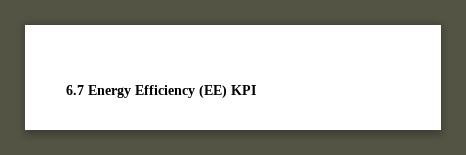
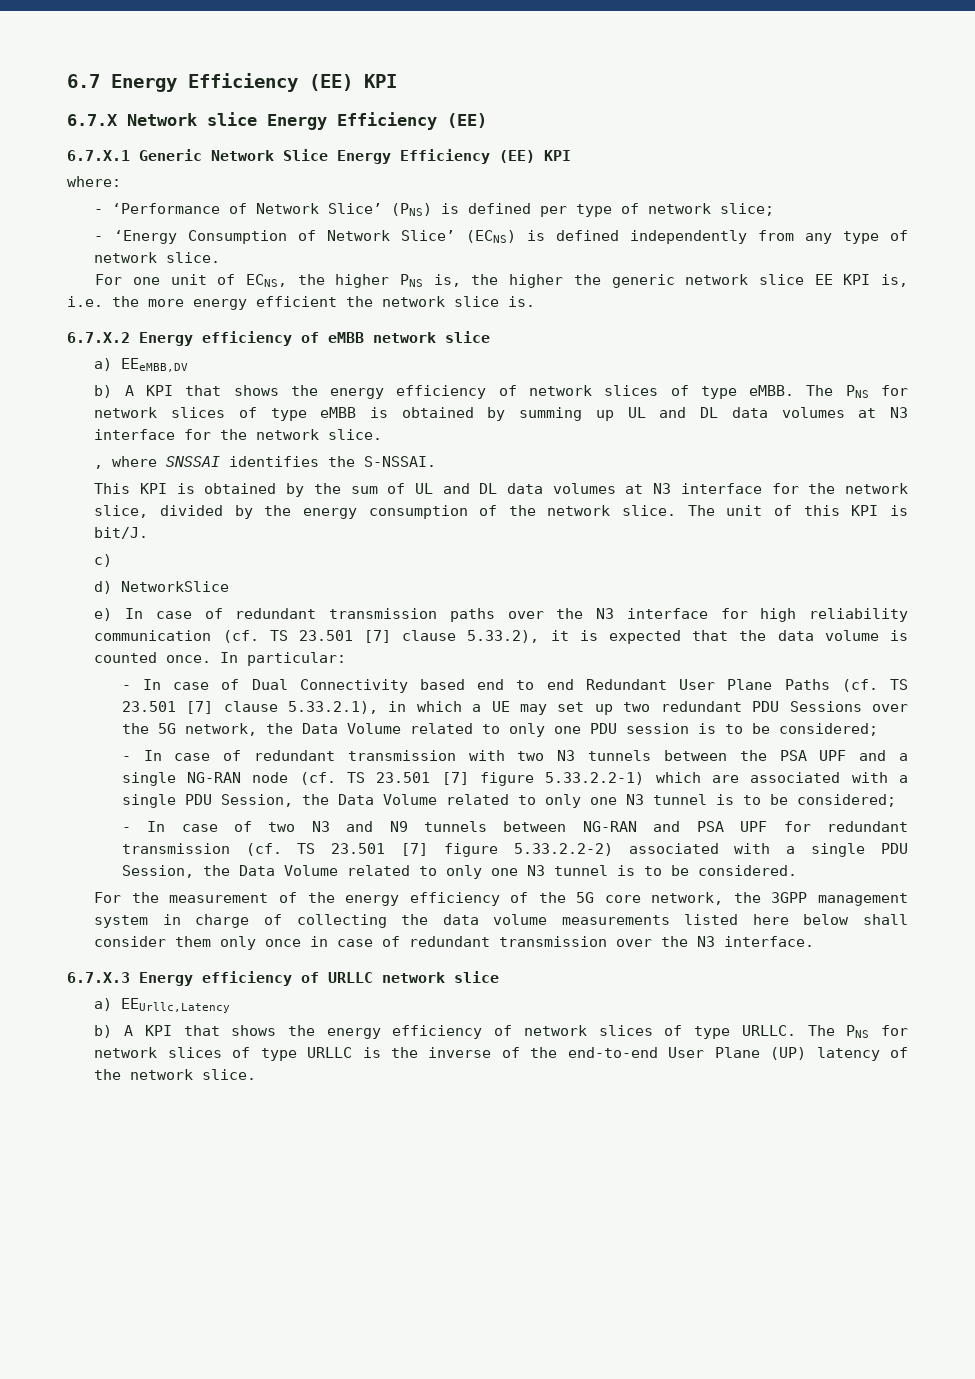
(256, 90) none -> [67,112,487,130] [67,149,571,164] [67,176,121,187] [94,203,775,217] [94,230,908,244] [94,252,221,263] [95,274,909,288] [67,296,535,310] [67,331,490,346] [94,358,189,372] [94,385,908,399] [94,407,908,421] [94,429,383,440] [94,456,437,469] [94,483,909,497] [94,505,909,519] [94,527,149,539] [94,554,113,567] [94,581,230,594] [94,608,909,622] [94,630,909,644] [94,652,347,666] [121,679,909,693] [121,701,908,715] [121,723,878,737] [121,750,909,761] [121,772,908,786] [121,794,896,808] [121,821,908,832] [121,843,908,857] [121,865,797,879] [94,892,909,906] [94,914,908,928] [94,936,815,950] [67,971,499,986] [94,998,231,1013] [94,1025,908,1039] [94,1047,908,1061] [94,1069,257,1080] // 6.7.X Network slice Energy Efficiency (EE) // 6.7.X.1 Generic Network Slice Energy Efficiency (EE) KPI // where: // - ‘Performance of Network Slice’ (PNS) is defined per type of network slice; // - ‘Energy Consumption of Network Slice’ (ECNS) is defined independently from any type of network slice. // For one unit of ECNS, the higher PNS is, the higher the generic network slice EE KPI is, i.e. the more energy efficient the network slice is. // 6.7.X.2 Energy efficiency of eMBB network slice // a) EEeMBB,DV // b) A KPI that shows the energy efficiency of network slices of type eMBB. The PNS for network slices of type eMBB is obtained by summing up UL and DL data volumes at N3 interface for the network slice. // , where SNSSAI identifies the S-NSSAI. // This KPI is obtained by the sum of UL and DL data volumes at N3 interface for the network slice, divided by the energy consumption of the network slice. The unit of this KPI is bit/J. // c) // d) NetworkSlice // e) In case of redundant transmission paths over the N3 interface for high reliability communication (cf. TS 23.501 [7] clause 5.33.2), it is expected that the data volume is counted once. In particular: // - In case of Dual Connectivity based end to end Redundant User Plane Paths (cf. TS 23.501 [7] clause 5.33.2.1), in which a UE may set up two redundant PDU Sessions over the 5G network, the Data Volume related to only one PDU session is to be considered; // - In case of redundant transmission with two N3 tunnels between the PSA UPF and a single NG-RAN node (cf. TS 23.501 [7] figure 5.33.2.2-1) which are associated with a single PDU Session, the Data Volume related to only one N3 tunnel is to be considered; // - In case of two N3 and N9 tunnels between NG-RAN and PSA UPF for redundant transmission (cf. TS 23.501 [7] figure 5.33.2.2-2) associated with a single PDU Session, the Data Volume related to only one N3 tunnel is to be considered. // For the measurement of the energy efficiency of the 5G core network, the 3GPP management system in charge of collecting the data volume measurements listed here below shall consider them only once in case of redundant transmission over the N3 interface. // 6.7.X.3 Energy efficiency of URLLC network slice // a) EEUrllc,Latency // b) A KPI that shows the energy efficiency of network slices of type URLLC. The PNS for network slices of type URLLC is the inverse of the end-to-end User Plane (UP) latency of the network slice.

